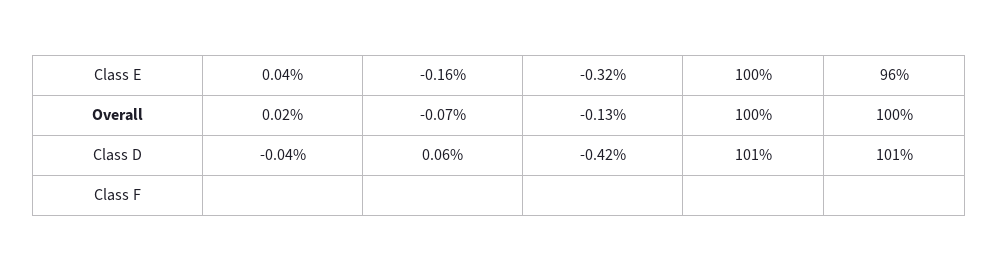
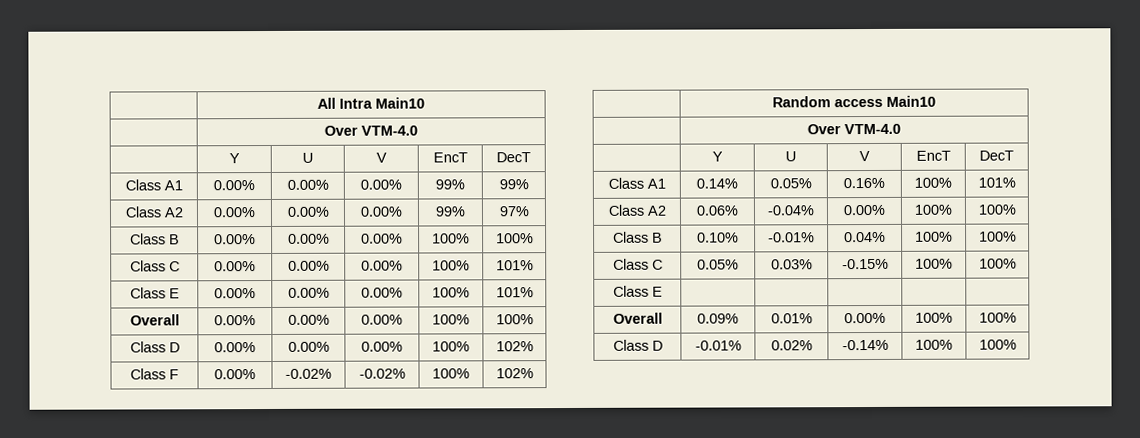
[93,68,142,81] [262,69,303,80] [419,69,466,80] [579,69,626,80] [734,69,772,80] [879,69,909,80] [92,108,143,121] [262,109,303,120] [419,109,466,120] [579,109,626,120] [734,109,772,120] [875,109,913,120] [92,148,143,161] [259,149,306,160] [422,149,463,160] [579,149,626,160] [734,149,772,160] [875,149,913,160] [93,188,142,201] Class E | 0.04% | -0.16% | -0.32% | 100% | 96% // Overall | 0.02% | -0.07% | -0.13% | 100% | 100% // Class D | -0.04% | 0.06% | -0.42% | 101% | 101% // Class F | | | | | -> [317,97,425,109] [324,125,418,136] [228,153,240,164] [302,152,313,163] [375,152,387,163] [432,152,468,163] [496,152,531,163] [124,179,183,191] [213,180,255,191] [286,179,329,190] [360,179,402,190] [435,179,465,190] [498,179,529,190] [124,206,183,218] [213,207,255,218] [286,206,329,217] [360,206,402,217] [435,206,465,217] [498,206,529,217] [129,233,180,245] [214,234,256,245] [287,233,330,244] [361,233,403,244] [432,233,470,244] [495,233,534,244] [129,260,180,272] [214,261,256,272] [287,260,330,271] [361,260,403,271] [432,260,470,271] [495,260,534,271] [129,287,180,299] [214,288,256,299] [287,287,330,298] [361,287,403,298] [432,287,470,298] [495,287,534,298] [129,314,180,326] [214,315,256,326] [287,314,330,325] [361,314,403,325] [432,314,470,325] [495,314,534,325] [129,341,180,353] [214,342,256,353] [287,341,330,352] [361,341,403,352] [432,341,470,352] [495,341,534,352] [130,368,179,380] [214,369,256,380] [285,368,332,379] [358,368,406,379] [432,368,470,379] [495,368,534,379] [772,95,936,108] [807,123,901,135] [711,151,723,162] [785,151,796,162] [858,151,870,162] [915,150,951,161] [979,150,1014,161] [607,177,666,189] [696,178,738,189] [769,178,812,189] [843,177,885,189] [914,177,952,188] [977,177,1016,188] [607,204,666,216] [696,205,738,216] [767,205,814,216] [843,204,885,216] [914,204,952,215] [977,204,1016,215] [612,231,663,243] [697,232,739,243] [768,232,815,243] [844,231,886,243] [915,231,953,242] [978,231,1017,242] [612,258,663,270] [697,259,739,270] [770,259,813,270] [841,258,889,270] [915,258,953,269] [978,258,1017,269] [612,285,663,297] [612,312,663,324] [697,313,739,324] [770,313,813,324] [844,312,886,324] [915,312,953,323] [978,312,1017,323] [612,339,663,351] [694,340,742,351] [770,340,813,351] [841,339,889,351] [915,339,953,350] [978,339,1017,350] | All Intra Main10 // | Over VTM-4.0 // | Y | U | V | EncT | DecT // Class A1 | 0.00% | 0.00% | 0.00% | 99% | 99% // Class A2 | 0.00% | 0.00% | 0.00% | 99% | 97% // Class B | 0.00% | 0.00% | 0.00% | 100% | 100% // Class C | 0.00% | 0.00% | 0.00% | 100% | 101% // Class E | 0.00% | 0.00% | 0.00% | 100% | 101% // Overall | 0.00% | 0.00% | 0.00% | 100% | 100% // Class D | 0.00% | 0.00% | 0.00% | 100% | 102% // Class F | 0.00% | -0.02% | -0.02% | 100% | 102% // | Random access Main10 // | Over VTM-4.0 // | Y | U | V | EncT | DecT // Class A1 | 0.14% | 0.05% | 0.16% | 100% | 101% // Class A2 | 0.06% | -0.04% | 0.00% | 100% | 100% // Class B | 0.10% | -0.01% | 0.04% | 100% | 100% // Class C | 0.05% | 0.03% | -0.15% | 100% | 100% // Class E | | | | | // Overall | 0.09% | 0.01% | 0.00% | 100% | 100% // Class D | -0.01% | 0.02% | -0.14% | 100% | 100%

